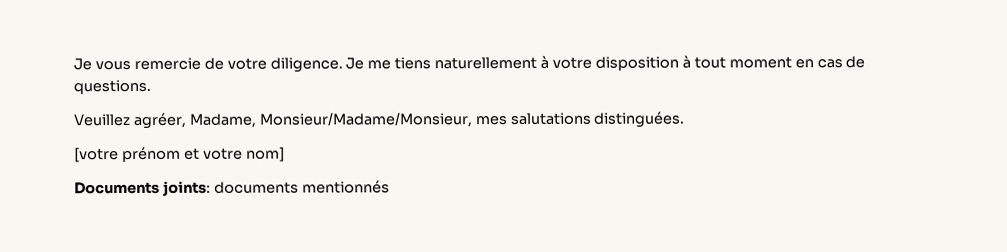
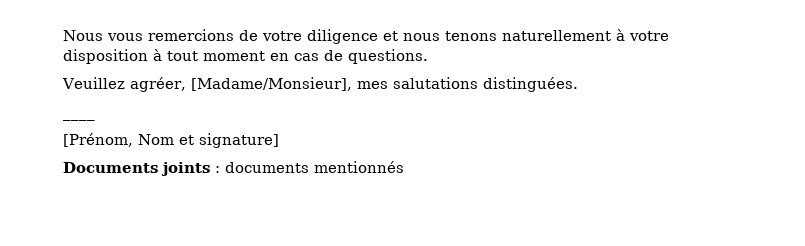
[73,57,432,73] Je vous remercie de votre diligence. Je me tiens -> [63,29,497,44] Nous vous remercions de votre diligence et nous tenons
[188,112,473,128] Madame, Monsieur/Madame/Monsieur, -> [190,77,352,91] [Madame/Monsieur],
[74,146,285,163] [votre prénom et votre nom] -> [63,117,95,121] [63,133,279,148] ____ // [Prénom, Nom et signature]
[162,180,211,196] joints: -> [161,162,220,176] joints :

